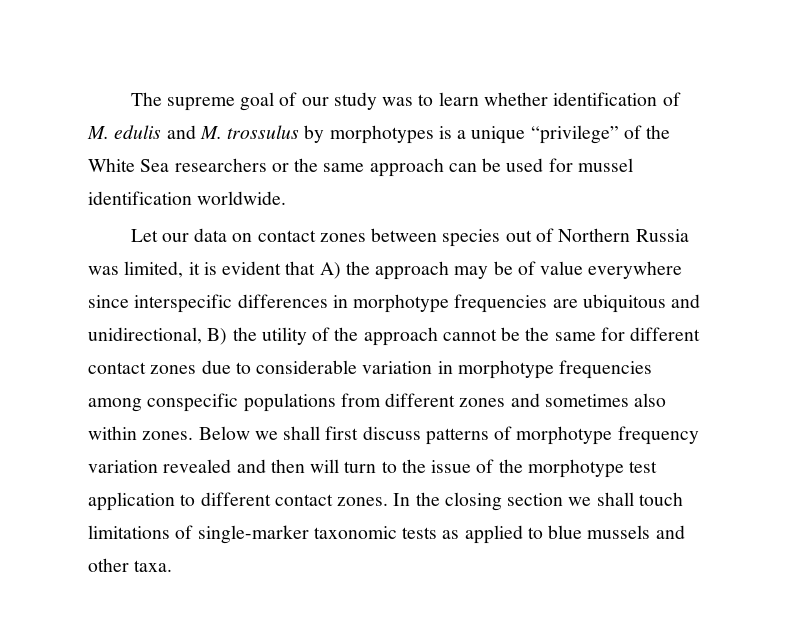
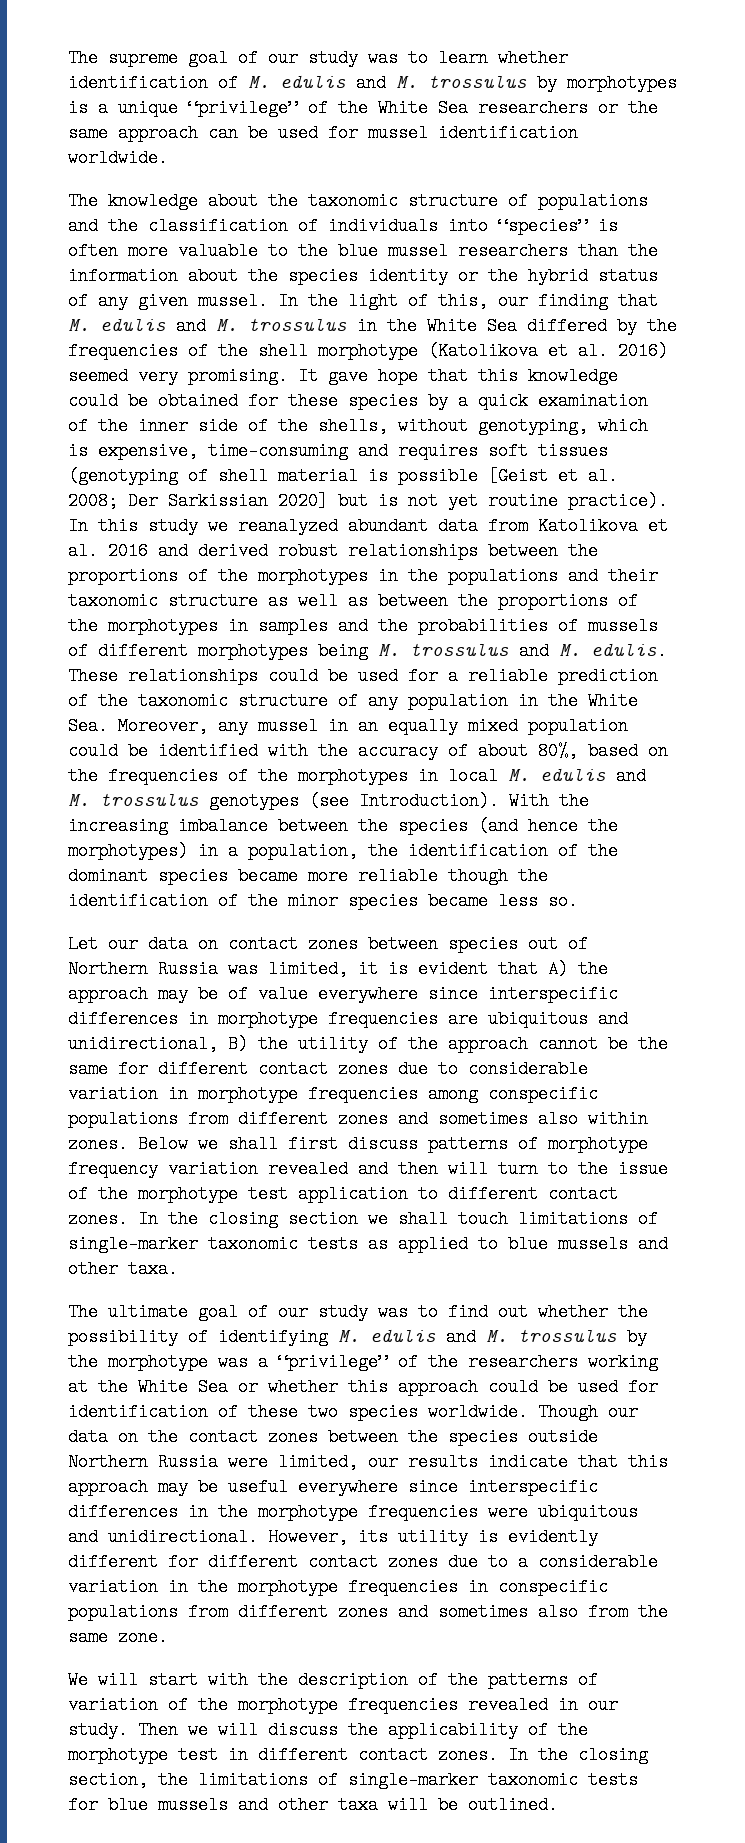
(287, 198) none -> [68,192,648,210] [68,217,618,235] [68,242,658,260] [68,267,658,285] [68,292,658,310] [68,317,677,335] [68,342,668,360] [68,367,618,385] [68,392,648,410] [68,417,648,435] [68,442,608,460] [68,467,618,485] [68,492,668,510] [68,517,668,535] [68,542,598,560] [68,567,658,585] [68,592,638,610] [68,617,658,635] [68,642,667,660] [68,667,658,685] [68,692,638,710] [68,717,628,735] [68,742,668,760] [68,767,646,785] [68,792,589,810] [68,817,618,835] [68,842,618,860] [68,867,548,885] [68,892,578,910] // The knowledge about the taxonomic structure of populations and the classification of individuals into “species” is often more valuable to the blue mussel researchers than the information about the species identity or the hybrid status of any given mussel. In the light of this, our finding that M. edulis and M. trossulus in the White Sea differed by the frequencies of the shell morphotype (Katolikova et al. 2016) seemed very promising. It gave hope that this knowledge could be obtained for these species by a quick examination of the inner side of the shells, without genotyping, which is expensive, time-consuming and requires soft tissues (genotyping of shell material is possible [Geist et al. 2008; Der Sarkissian 2020] but is not yet routine practice). In this study we reanalyzed abundant data from Katolikova et al. 2016 and derived robust relationships between the proportions of the morphotypes in the populations and their taxonomic structure as well as between the proportions of the morphotypes in samples and the probabilities of mussels of different morphotypes being M. trossulus and M. edulis. These relationships could be used for a reliable prediction of the taxonomic structure of any population in the White Sea. Moreover, any mussel in an equally mixed population could be identified with the accuracy of about 80%, based on the frequencies of the morphotypes in local M. edulis and M. trossulus genotypes (see Introduction). With the increasing imbalance between the species (and hence the morphotypes) in a population, the identification of the dominant species became more reliable though the identification of the minor species became less so.
(173, 566) none -> [68,1303,648,1321] [68,1328,647,1346] [68,1353,658,1371] [68,1378,658,1396] [68,1403,638,1421] [68,1428,598,1446] [68,1453,668,1471] [68,1478,598,1496] [68,1503,638,1521] [68,1528,598,1546] [68,1553,658,1571] [68,1578,608,1596] [68,1603,668,1621] [68,1628,168,1646] [68,1671,598,1689] [68,1696,618,1714] [68,1721,588,1739] [68,1746,648,1764] [68,1771,638,1789] [68,1796,558,1814] // The ultimate goal of our study was to find out whether the possibility of identifying M. edulis and M. trossulus by the morphotype was a “privilege” of the researchers working at the White Sea or whether this approach could be used for identification of these two species worldwide. Though our data on the contact zones between the species outside Northern Russia were limited, our results indicate that this approach may be useful everywhere since interspecific differences in the morphotype frequencies were ubiquitous and unidirectional. However, its utility is evidently different for different contact zones due to a considerable variation in the morphotype frequencies in conspecific populations from different zones and sometimes also from the same zone. // We will start with the description of the patterns of variation of the morphotype frequencies revealed in our study. Then we will discuss the applicability of the morphotype test in different contact zones. In the closing section, the limitations of single-marker taxonomic tests for blue mussels and other taxa will be outlined.

